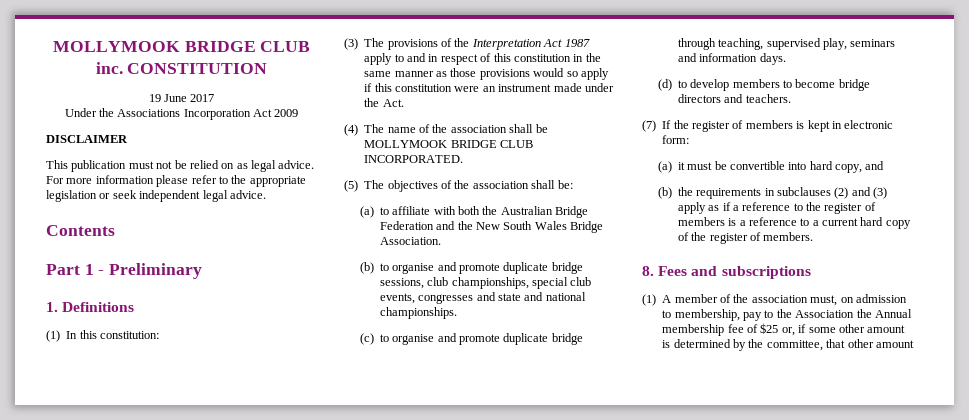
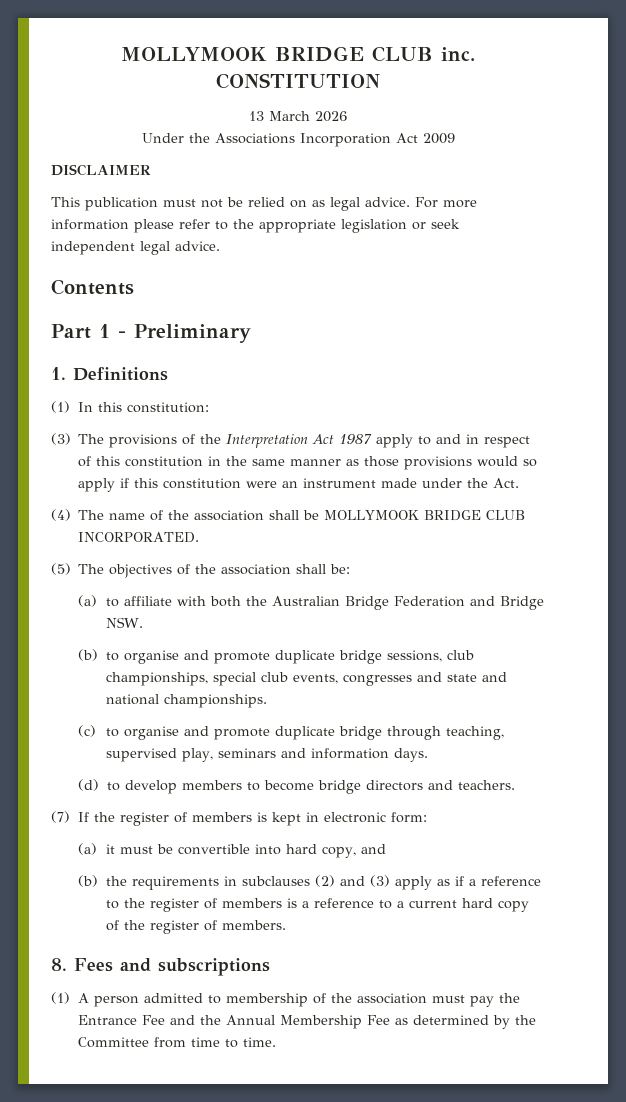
[148,94,215,102] 19 June 2017 -> [249,111,347,122] 13 March 2026
[457,221,604,233] [379,237,441,245] the New South Wales Bridge Association. -> [499,596,544,610] [105,617,143,628] Bridge NSW.
[674,294,907,306] [662,309,912,321] [662,323,906,336] [662,339,914,351] member of the association must, on admission to membership, pay to the Association the Annual membership fee of $25 or, if some other amount is determined by the committee, that other amount -> [94,993,521,1007] [78,1015,537,1029] [78,1037,277,1048] person admitted to membership of the association must pay the Entrance Fee and the Annual Membership Fee as determined by the Committee from time to time.

